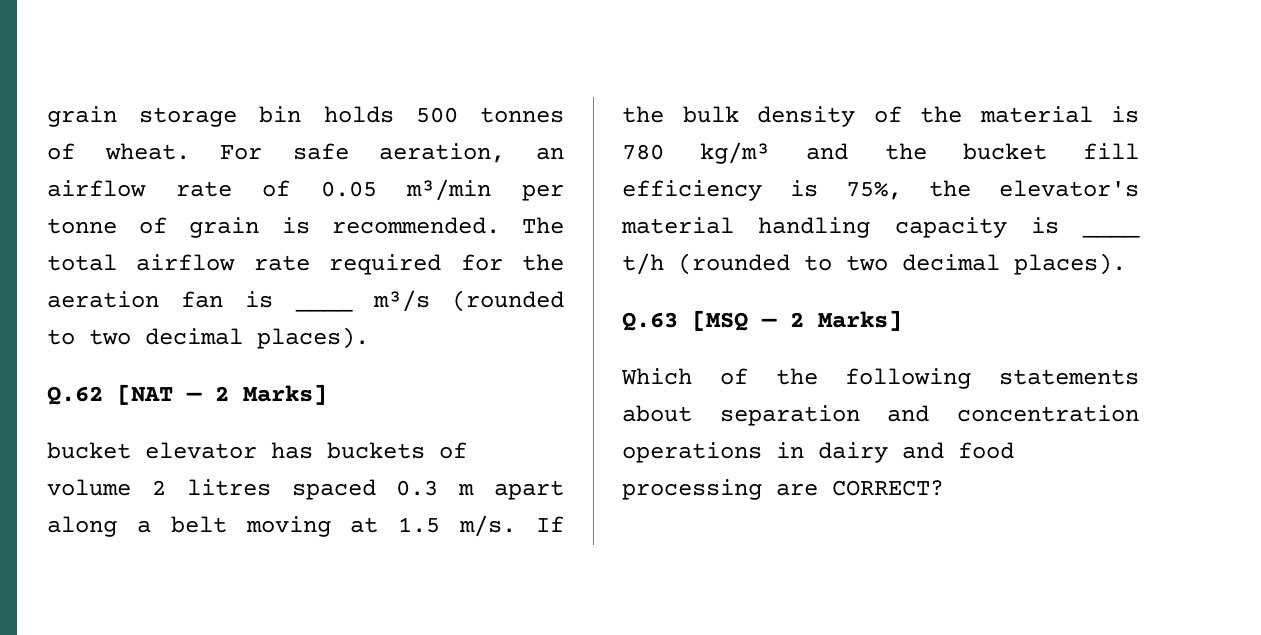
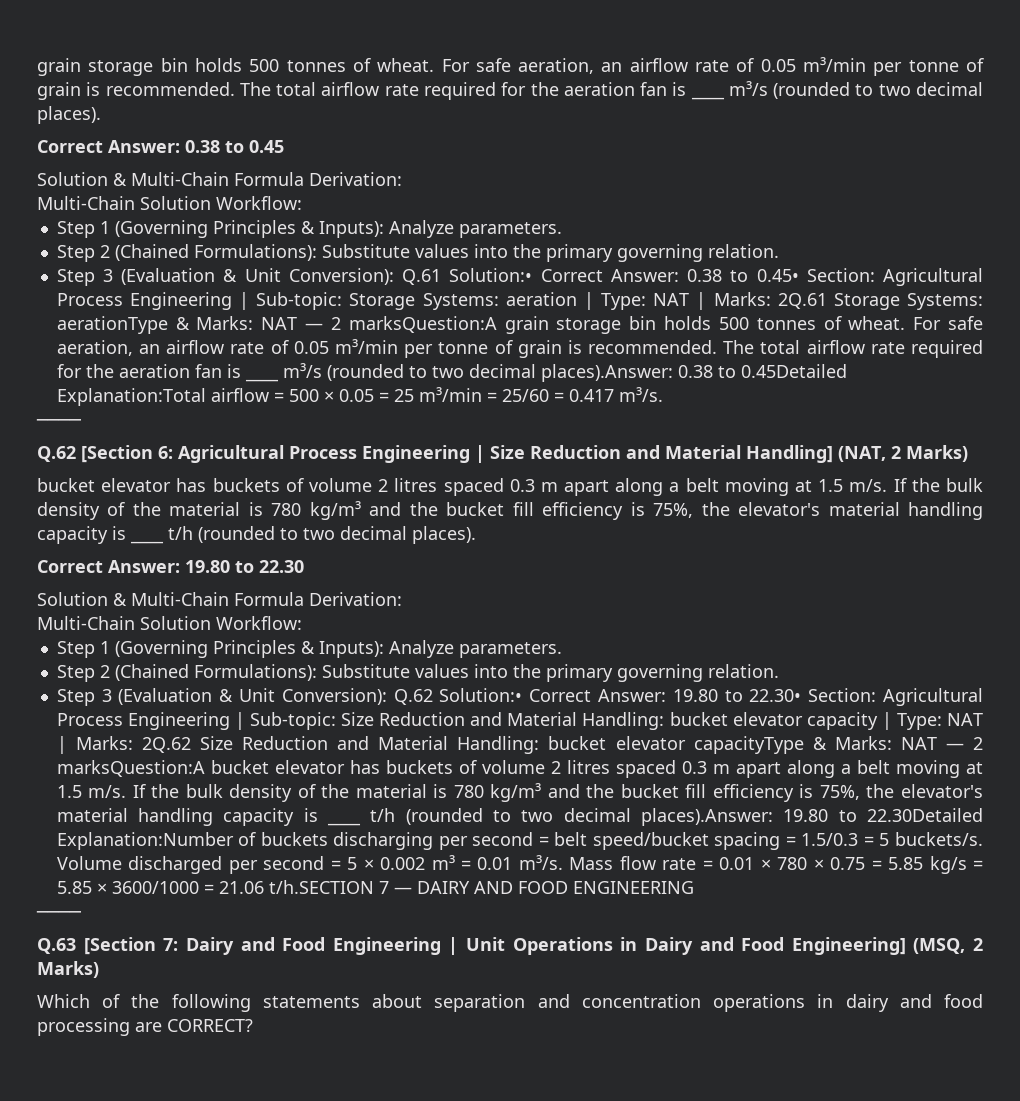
[47,384,327,405] Q.62 [NAT — 2 Marks] -> [37,140,284,153] [37,172,402,186] [37,196,302,210] [56,220,562,238] [56,244,779,262] [56,268,983,286] [56,292,983,310] [56,316,984,334] [56,339,984,358] [56,364,241,378] [244,378,279,382] [282,363,847,382] [56,387,663,406] [36,419,82,426] [37,445,968,463] Correct Answer: 0.38 to 0.45 // Solution & Multi-Chain Formula Derivation: // Multi-Chain Solution Workflow: // Step 1 (Governing Principles & Inputs): Analyze parameters. // Step 2 (Chained Formulations): Substitute values into the primary governing relation. // Step 3 (Evaluation & Unit Conversion): Q.61 Solution:• Correct Answer: 0.38 to 0.45• Section: Agricultural Process Engineering | Sub-topic: Storage Systems: aeration | Type: NAT | Marks: 2Q.61 Storage Systems: aerationType & Marks: NAT — 2 marksQuestion:A grain storage bin holds 500 tonnes of wheat. For safe aeration, an airflow rate of 0.05 m³/min per tonne of grain is recommended. The total airflow rate required for the aeration fan is ____ m³/s (rounded to two decimal places).Answer: 0.38 to 0.45Detailed Explanation:Total airflow = 500 × 0.05 = 25 m³/min = 25/60 = 0.417 m³/s. // ──── // Q.62 [Section 6: Agricultural Process Engineering | Size Reduction and Material Handling] (NAT, 2 Marks)
[622,310,902,331] Q.63 [MSQ — 2 Marks] -> [37,560,304,573] [37,592,402,606] [37,616,302,630] [56,640,562,658] [56,664,779,682] [56,688,983,706] [56,712,984,730] [56,736,984,754] [56,760,983,778] [56,783,983,802] [56,808,318,826] [327,822,362,826] [370,808,983,826] [56,832,984,850] [56,855,984,874] [56,880,694,894] [36,911,82,918] [37,937,983,955] [37,961,99,978] Correct Answer: 19.80 to 22.30 // Solution & Multi-Chain Formula Derivation: // Multi-Chain Solution Workflow: // Step 1 (Governing Principles & Inputs): Analyze parameters. // Step 2 (Chained Formulations): Substitute values into the primary governing relation. // Step 3 (Evaluation & Unit Conversion): Q.62 Solution:• Correct Answer: 19.80 to 22.30• Section: Agricultural Process Engineering | Sub-topic: Size Reduction and Material Handling: bucket elevator capacity | Type: NAT | Marks: 2Q.62 Size Reduction and Material Handling: bucket elevator capacityType & Marks: NAT — 2 marksQuestion:A bucket elevator has buckets of volume 2 litres spaced 0.3 m apart along a belt moving at 1.5 m/s. If the bulk density of the material is 780 kg/m³ and the bucket fill efficiency is 75%, the elevator's material handling capacity is ____ t/h (rounded to two decimal places).Answer: 19.80 to 22.30Detailed Explanation:Number of buckets discharging per second = belt speed/bucket spacing = 1.5/0.3 = 5 buckets/s. Volume discharged per second = 5 × 0.002 m³ = 0.01 m³/s. Mass flow rate = 0.01 × 780 × 0.75 = 5.85 kg/s = 5.85 × 3600/1000 = 21.06 t/h.SECTION 7 — DAIRY AND FOOD ENGINEERING // ──── // Q.63 [Section 7: Dairy and Food Engineering | Unit Operations in Dairy and Food Engineering] (MSQ, 2 Marks)

